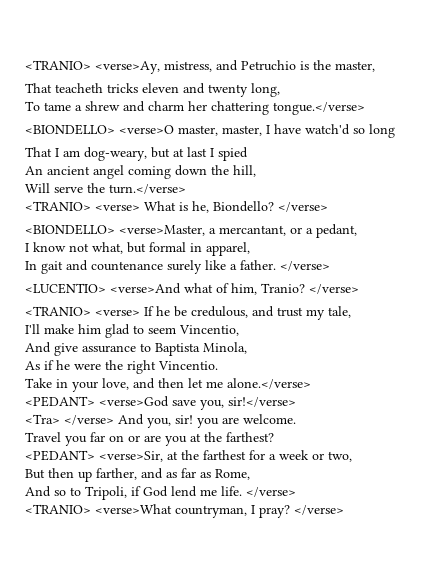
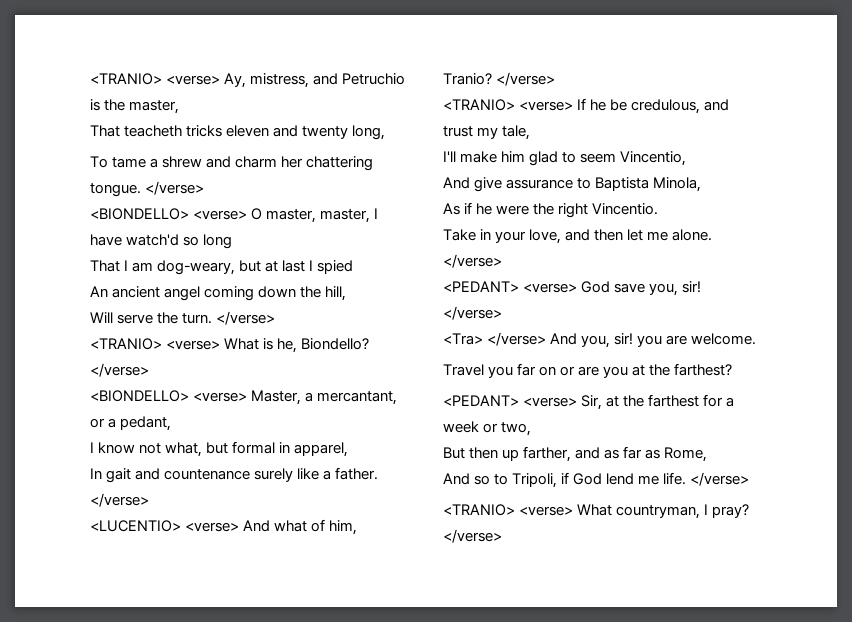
[25,60,160,74] <TRANIO> <verse>Ay, -> [90,73,247,88] <TRANIO> <verse> Ay,
[273,102,365,115] [25,124,174,135] tongue.</verse> // <BIONDELLO> <verse>O -> [90,181,205,197] [90,208,263,220] tongue. </verse> // <BIONDELLO> <verse> O
[109,184,186,194] turn.</verse> -> [182,311,276,325] turn. </verse>
[119,225,205,236] <verse>Master, -> [193,390,302,405] <verse> Master,
[110,283,181,294] <verse>And -> [185,520,271,532] <verse> And
[227,378,311,389] [25,396,296,410] alone.</verse> // <PEDANT> <verse>God save you, sir!</verse> -> [672,229,713,241] [443,254,502,268] [443,281,702,296] [443,306,502,320] alone. </verse> // <PEDANT> <verse> God save you, sir! </verse>
[99,451,163,462] <verse>Sir, -> [523,395,603,410] <verse> Sir,
[95,504,172,514] <verse>What -> [519,504,613,516] <verse> What

